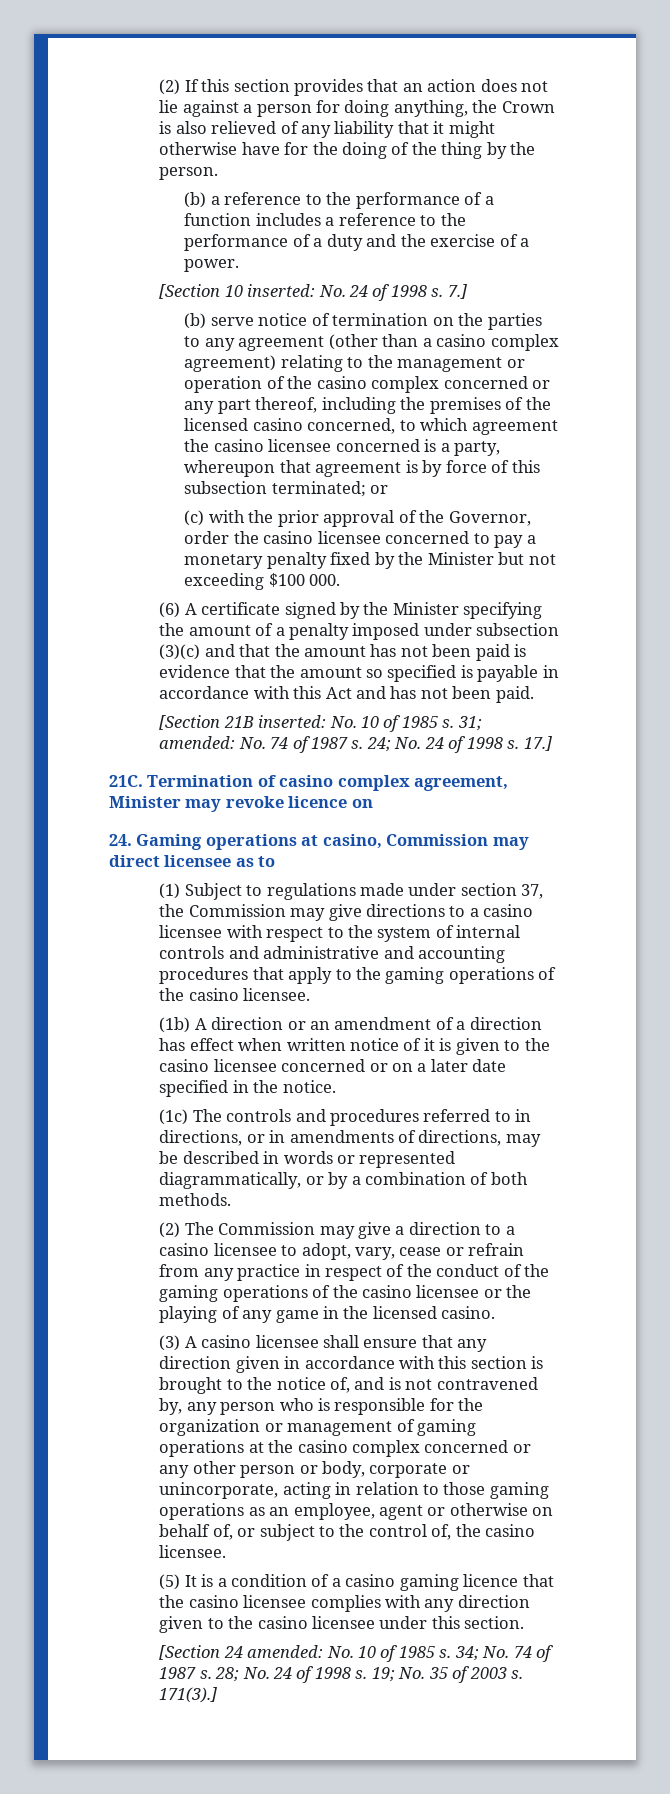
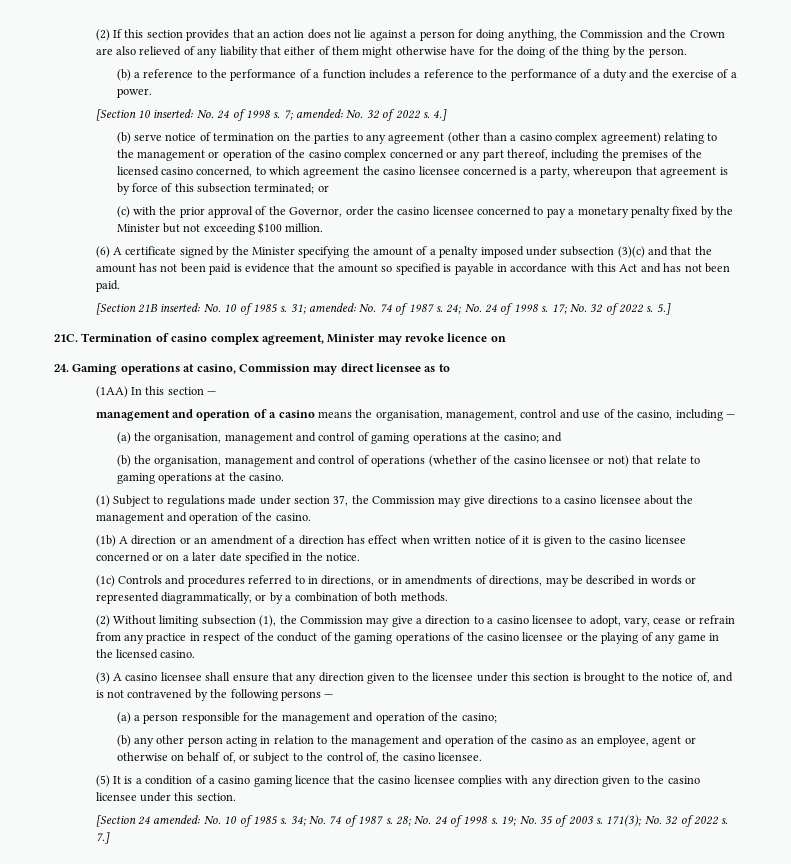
[501,101,555,113] [159,121,172,134] Crown is -> [580,29,725,39] [95,48,113,55] Commission and the Crown are
[433,121,445,134] it -> [284,46,360,55] either of them
[447,284,467,299] 7.] -> [283,109,448,121] 7; amended: No. 32 of 2022 s. 4.]
[309,574,341,586] 000. -> [285,223,324,232] million.
[523,736,552,751] 17.] -> [551,303,671,315] 17; No. 32 of 2022 s. 5.]
(276, 861) none -> [95,386,217,398] [95,409,736,421] [116,432,563,444] [116,455,700,467] [116,472,285,484] // (1AA) In this section — // management and operation of a casino means the organisation, management, control and use of the casino, including — // (a) the organisation, management and control of gaming operations at the casino; and // (b) the organisation, management and control of operations (whether of the casino licensee or not) that relate to gaming operations at the casino.
[226,925,521,942] [159,946,506,963] [159,967,557,984] [159,988,311,1001] with respect to the system of internal controls and administrative and accounting procedures that apply to the gaming operations of the casino licensee. -> [644,495,694,505] [95,512,311,524] about the management and operation of the casino.
[192,1109,292,1122] The controls -> [118,575,163,584] Controls
[184,1222,214,1235] The -> [113,615,297,627] Without limiting subsection (1), the
[284,1356,436,1369] in accordance with -> [398,672,508,682] to the licensee under
[159,1398,484,1415] [159,1419,477,1436] [159,1440,531,1457] [159,1461,470,1478] [159,1482,549,1499] [159,1503,245,1520] by, any person who is responsible for the organization or management of gaming operations at the casino complex concerned or any other person or body, corporate or unincorporate, acting in relation to those gaming operations -> [194,689,334,701] [116,712,497,724] [116,735,563,747] by the following persons — // (a) a person responsible for the management and operation of the casino; // (b) any other person acting in relation to the management and operation of the casino
[159,1687,218,1703] 171(3).] -> [606,815,729,827] [95,832,110,844] 171(3); No. 32 of 2022 s. 7.]

